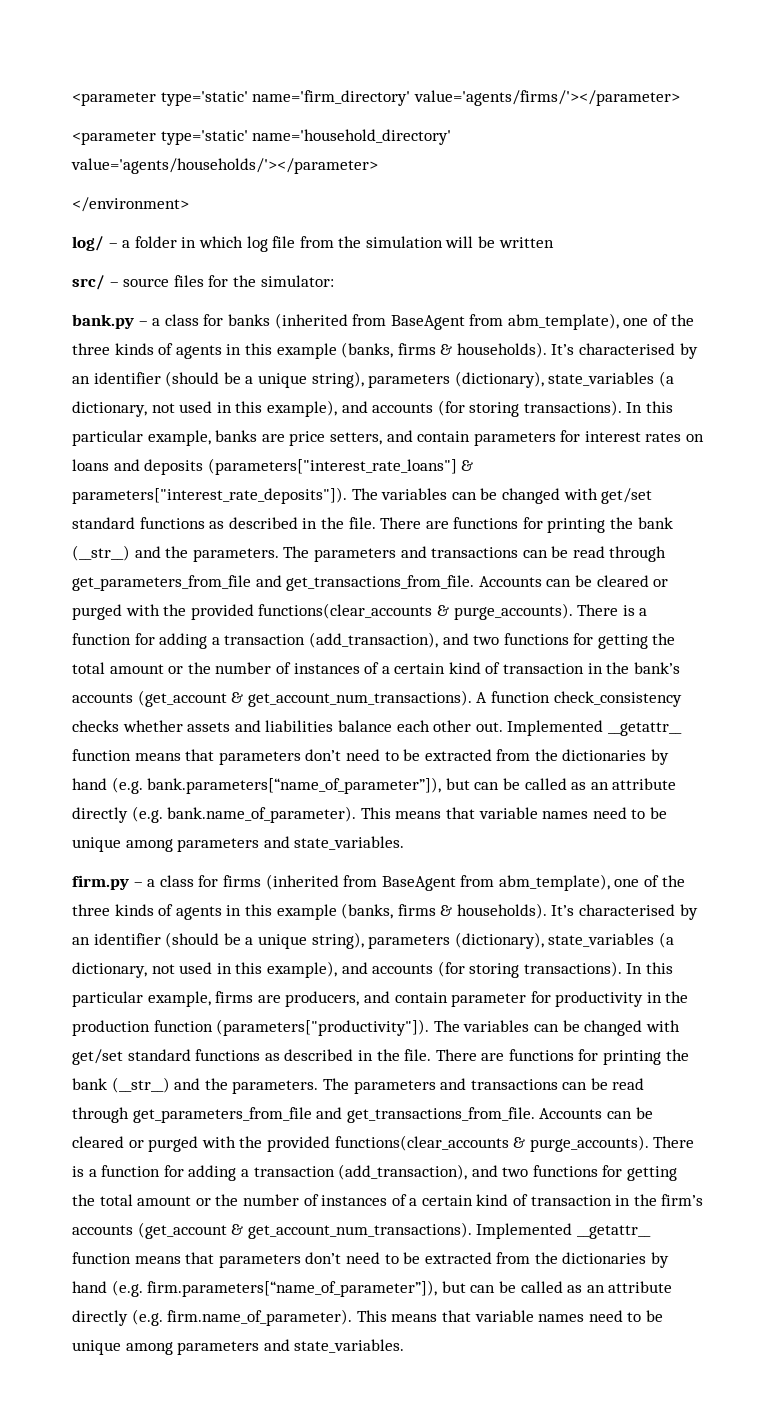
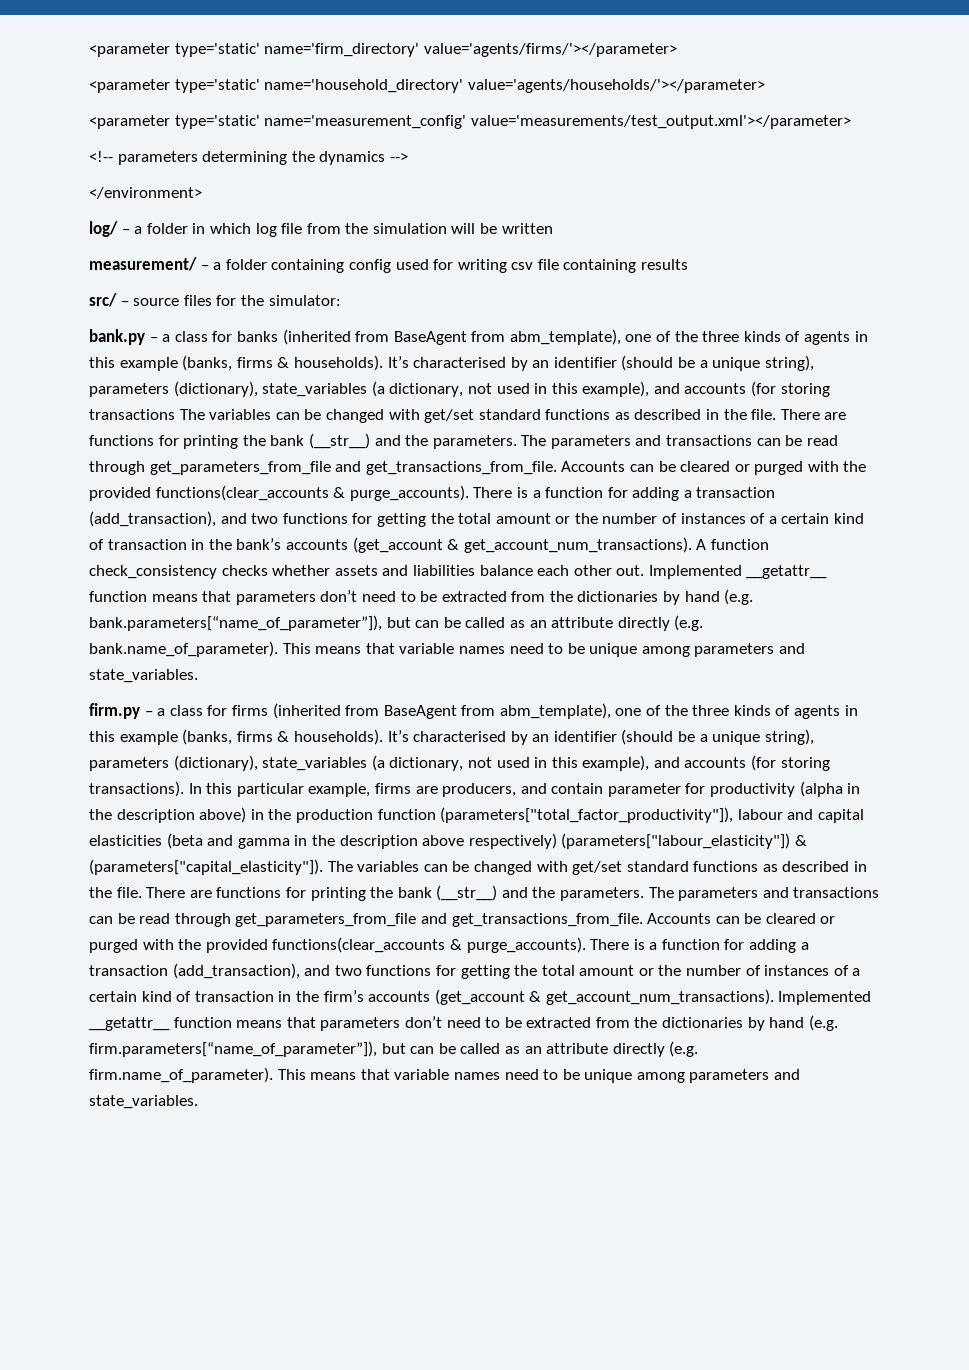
(378, 166) none -> [89,115,851,129] [89,151,408,165] // <parameter type='static' name='measurement_config' value='measurements/test_output.xml'></parameter> // <!-- parameters determining the dynamics -->
(554, 242) none -> [89,257,689,273] // measurement/ – a folder containing config used for writing csv file containing results
[523,400,674,416] [72,430,705,446] [72,458,474,475] [72,487,347,504] transactions). In this particular example, banks are price setters, and contain parameters for interest rates on loans and deposits (parameters["interest_rate_loans"] & parameters["interest_rate_deposits"]). -> [89,409,175,420] transactions
[646,991,689,1003] [72,1019,430,1036] in the production function (parameters["productivity"]). -> [799,781,861,797] [89,807,864,823] [89,833,807,849] [89,859,323,875] (alpha in the description above) in the production function (parameters["total_factor_productivity"]), labour and capital elasticities (beta and gamma in the description above respectively) (parameters["labour_elasticity"]) & (parameters["capital_elasticity"]).

